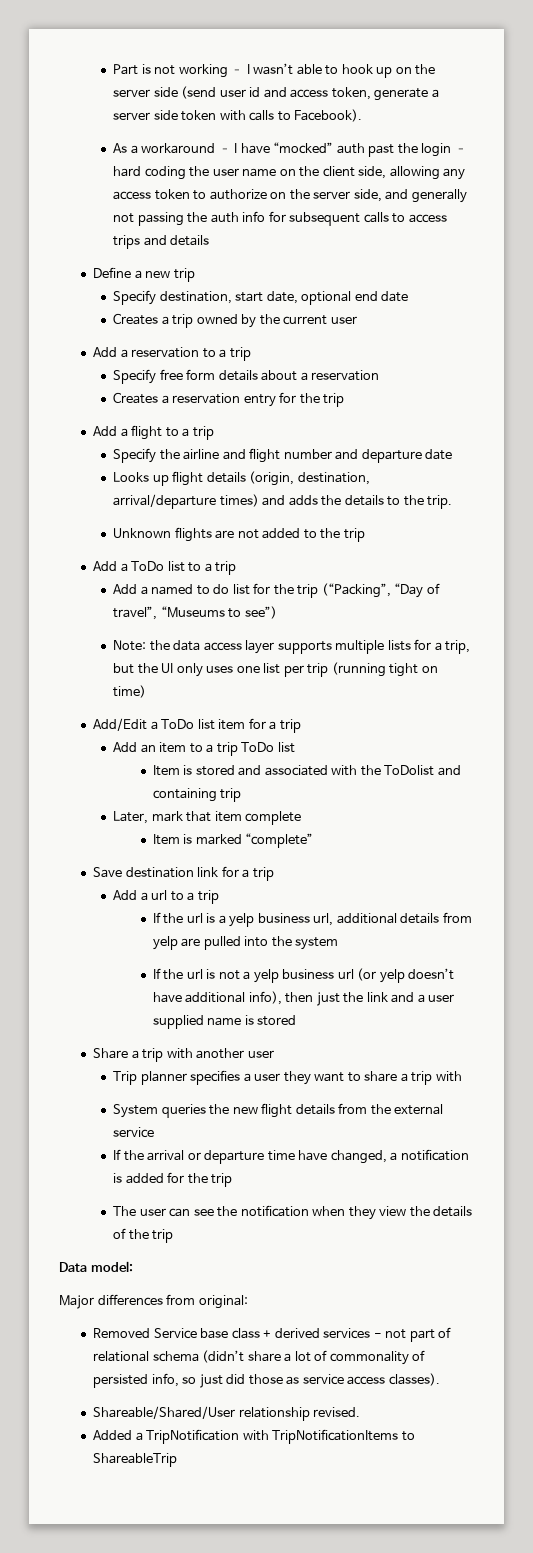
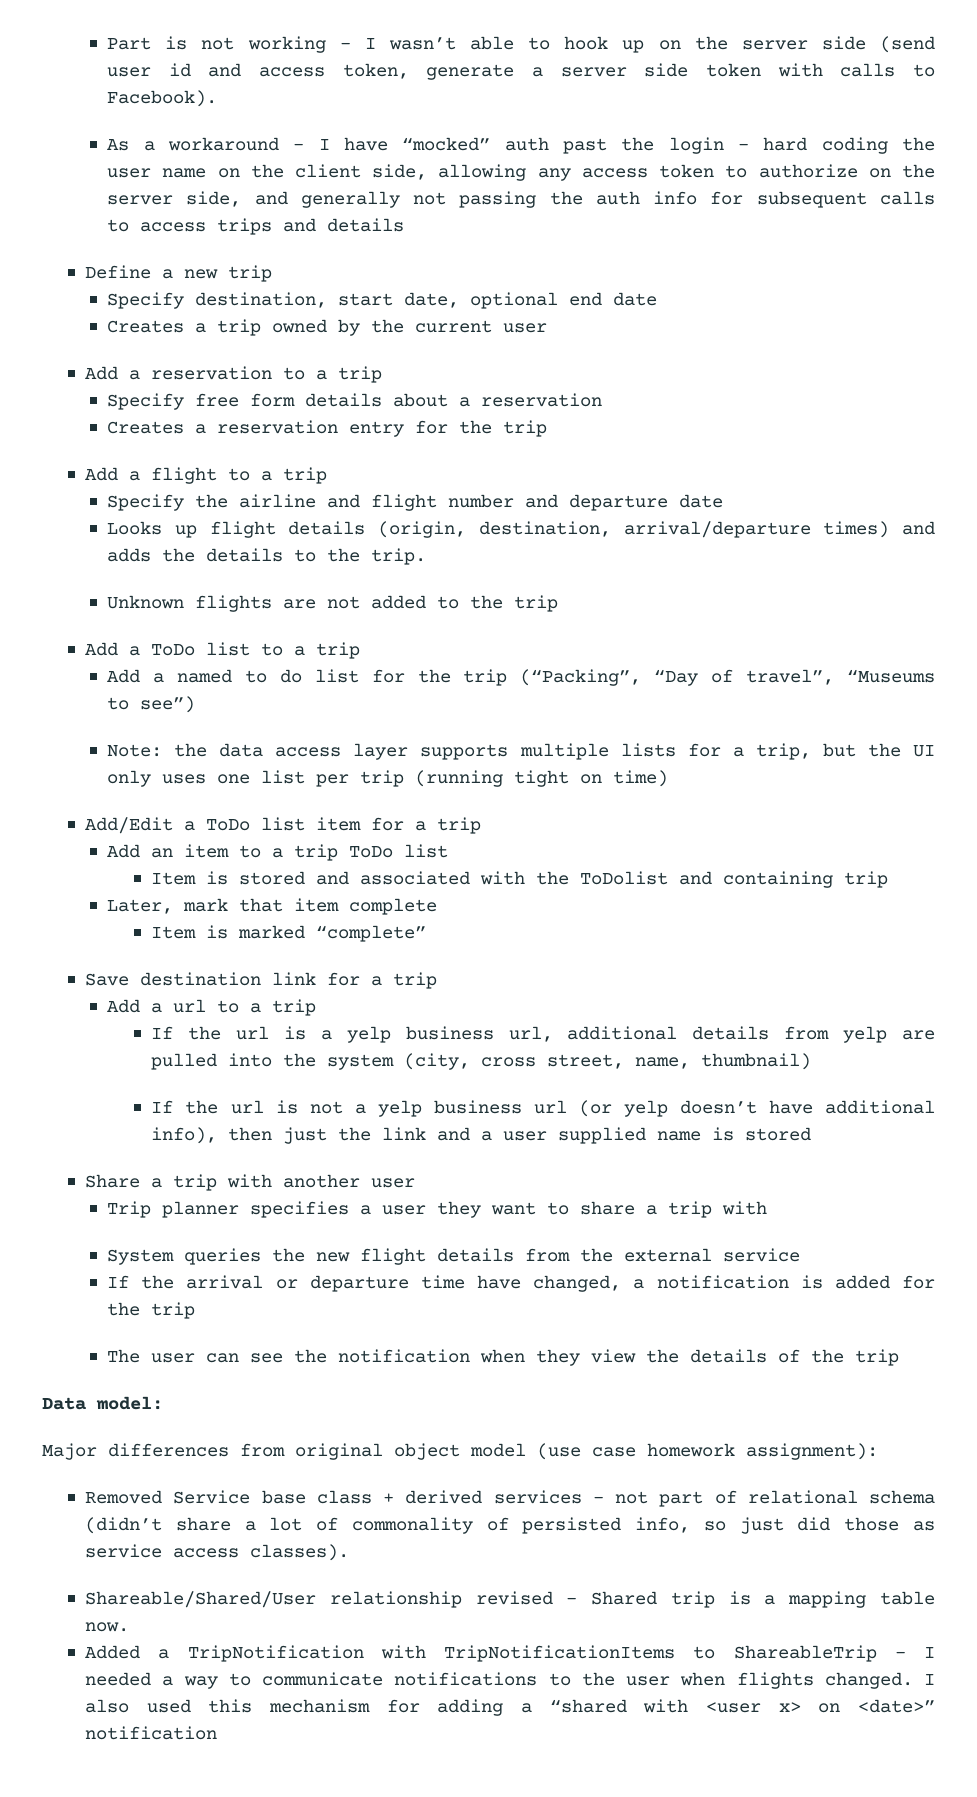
(339, 943) none -> [404,1053,812,1070] (city, cross street, name, thumbnail)
[198,1295,248,1309] original: -> [295,1443,878,1460] original object model (use case homework assignment):
[313,1407,361,1417] revised. -> [475,1591,935,1608] [85,1622,130,1632] revised – Shared trip is a mapping table now.
(178, 1460) none -> [894,1647,935,1658] [85,1672,935,1689] [85,1699,936,1716] [85,1726,218,1740] – I needed a way to communicate notifications to the user when flights changed. I also used this mechanism for adding a “shared with <user x> on <date>” notification

